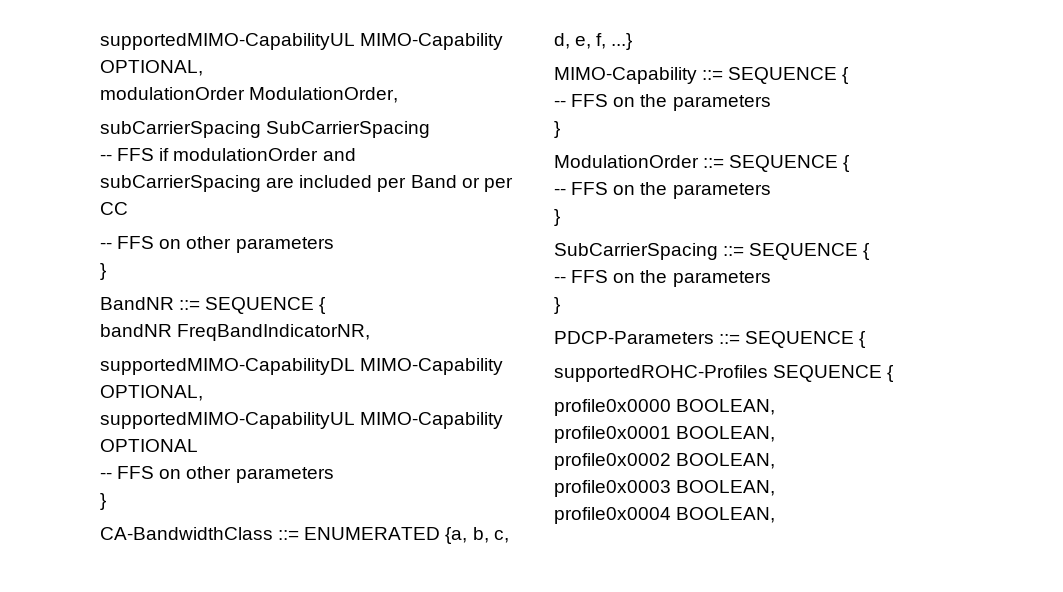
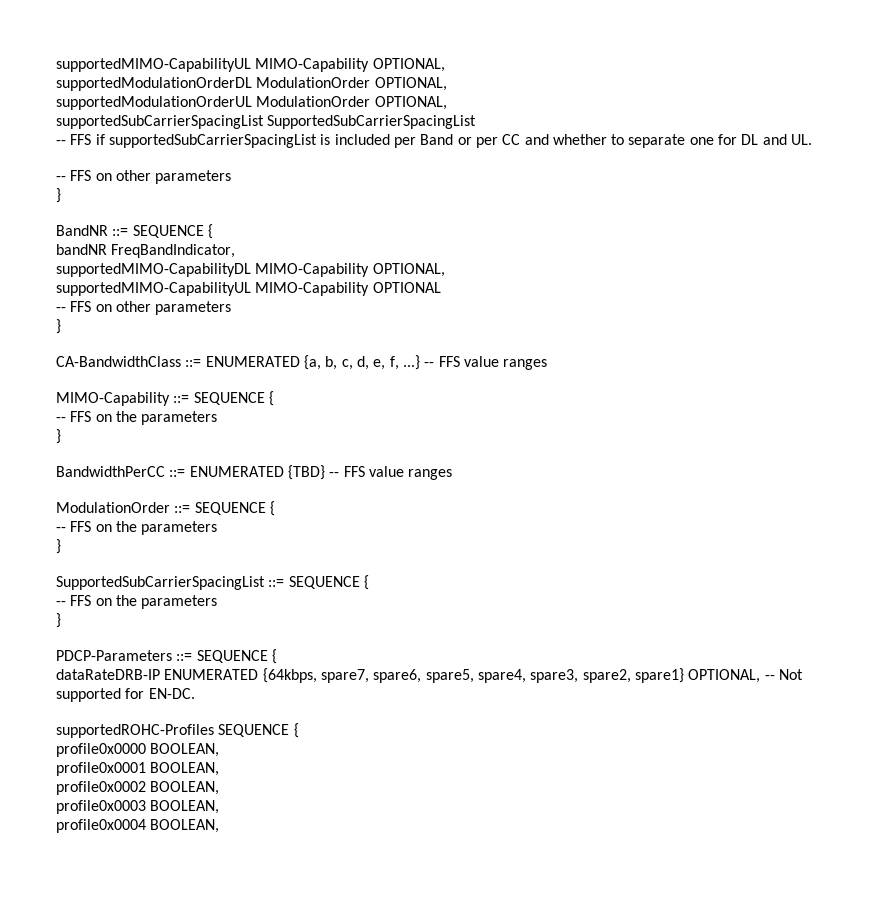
[100,87,399,103] [100,121,431,138] modulationOrder ModulationOrder, // subCarrierSpacing SubCarrierSpacing -> [56,77,447,91] [56,96,447,110] [56,115,477,129] supportedModulationOrderDL ModulationOrder OPTIONAL, // supportedModulationOrderUL ModulationOrder OPTIONAL, // supportedSubCarrierSpacingList SupportedSubCarrierSpacingList
[173,148,356,161] [100,175,295,192] modulationOrder and subCarrierSpacing are -> [108,134,331,148] supportedSubCarrierSpacingList is
(128, 208) none -> [524,134,813,148] and whether to separate one for DL and UL.
[177,324,371,341] FreqBandIndicatorNR, -> [111,244,236,258] FreqBandIndicator,
(633, 41) none -> [424,356,548,370] -- FFS value ranges
(560, 129) none -> [56,465,453,480] // BandwidthPerCC ::= ENUMERATED {TBD} -- FFS value ranges
[554,243,718,260] SubCarrierSpacing -> [56,576,265,590] SupportedSubCarrierSpacingList
(867, 339) none -> [56,668,803,683] [56,688,195,702] // dataRateDRB-IP ENUMERATED {64kbps, spare7, spare6, spare5, spare4, spare3, spare2, spare1} OPTIONAL, -- Not supported for EN-DC.

